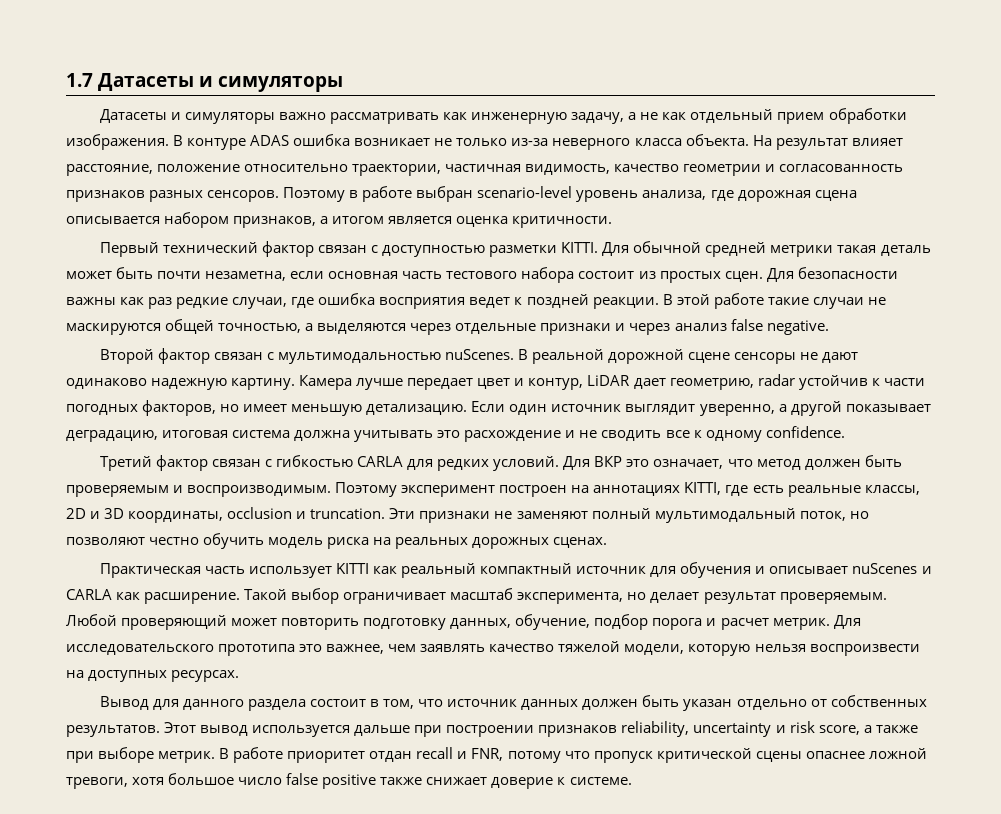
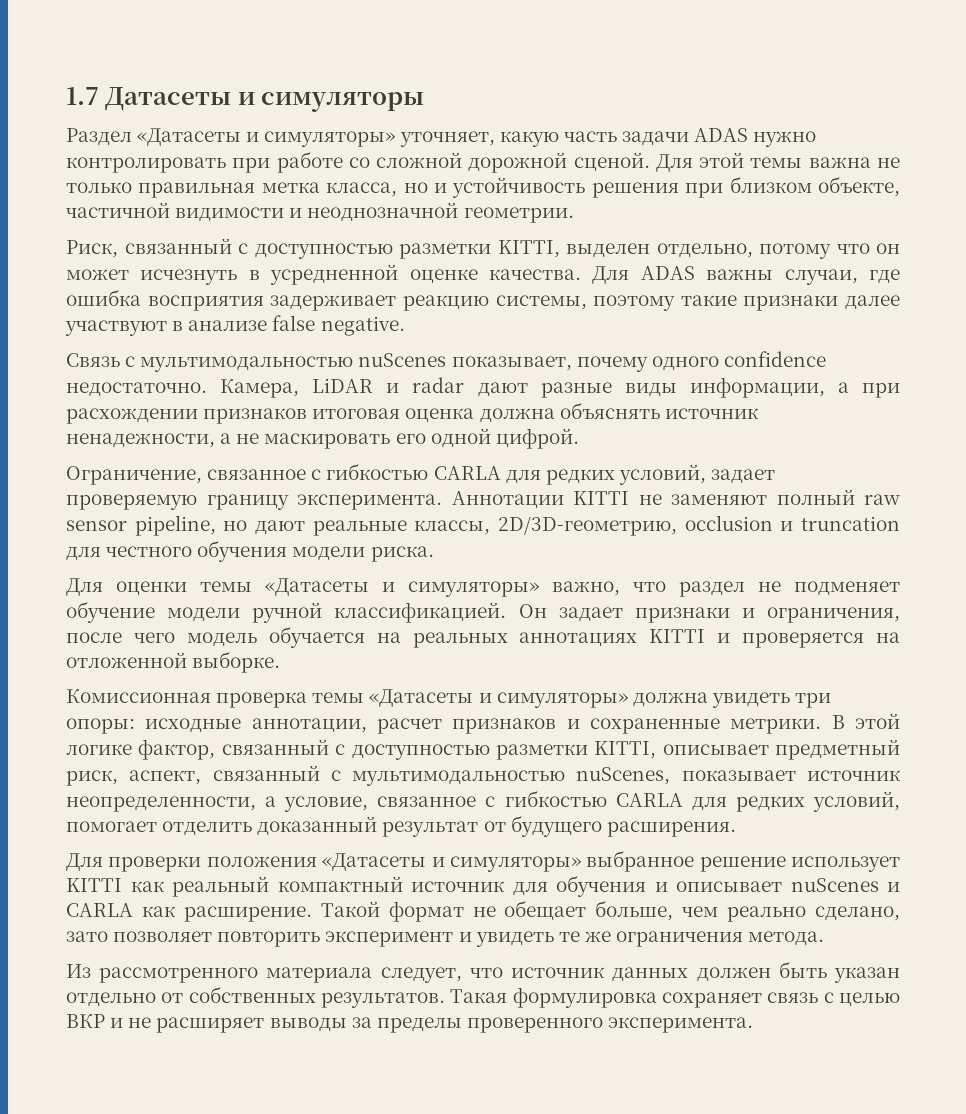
[99,108,907,124] [66,134,903,150] [66,164,904,176] [66,186,857,202] [66,212,613,228] [99,241,931,257] [66,267,898,283] [66,293,886,309] [66,319,829,335] [99,348,859,364] [66,374,925,390] [66,400,931,416] [66,426,845,442] [99,455,902,471] [66,482,920,497] [66,507,869,523] [66,533,608,549] [99,563,245,578] Датасеты и симуляторы важно рассматривать как инженерную задачу, а не как отдельный прием обработки изображения. В контуре ADAS ошибка возникает не только из-за неверного класса объекта. На результат влияет расстояние, положение относительно траектории, частичная видимость, качество геометрии и согласованность признаков разных сенсоров. Поэтому в работе выбран scenario-level уровень анализа, где дорожная сцена описывается набором признаков, а итогом является оценка критичности. // Первый технический фактор связан с доступностью разметки KITTI. Для обычной средней метрики такая деталь может быть почти незаметна, если основная часть тестового набора состоит из простых сцен. Для безопасности важны как раз редкие случаи, где ошибка восприятия ведет к поздней реакции. В этой работе такие случаи не маскируются общей точностью, а выделяются через отдельные признаки и через анализ false negative. // Второй фактор связан с мультимодальностью nuScenes. В реальной дорожной сцене сенсоры не дают одинаково надежную картину. Камера лучше передает цвет и контур, LiDAR дает геометрию, radar устойчив к части погодных факторов, но имеет меньшую детализацию. Если один источник выглядит уверенно, а другой показывает деградацию, итоговая система должна учитывать это расхождение и не сводить все к одному confidence. // Третий фактор связан с гибкостью CARLA для редких условий. Для ВКР это означает, что метод должен быть проверяемым и воспроизводимым. Поэтому эксперимент построен на аннотациях KITTI, где есть реальные классы, 2D и 3D координаты, occlusion и truncation. Эти признаки не заменяют полный мультимодальный поток, но позволяют честно обучить модель риска на реальных дорожных сценах. // Практическая часть -> [66,128,817,147] [66,151,900,173] [66,176,900,198] [66,202,574,223] [66,238,900,259] [66,264,900,285] [66,289,900,311] [65,315,405,336] [66,351,826,372] [66,377,901,398] [66,402,759,424] [66,428,579,449] [66,463,776,485] [66,489,900,510] [66,515,900,536] [66,540,434,562] [66,578,900,597] [66,601,900,623] [66,626,900,648] [66,651,281,673] [66,689,832,708] [66,713,901,734] [66,739,900,760] [66,765,901,786] [66,790,900,812] [66,815,736,837] [66,850,786,872] Раздел «Датасеты и симуляторы» уточняет, какую часть задачи ADAS нужно контролировать при работе со сложной дорожной сценой. Для этой темы важна не только правильная метка класса, но и устойчивость решения при близком объекте, частичной видимости и неоднозначной геометрии. // Риск, связанный с доступностью разметки KITTI, выделен отдельно, потому что он может исчезнуть в усредненной оценке качества. Для ADAS важны случаи, где ошибка восприятия задерживает реакцию системы, поэтому такие признаки далее участвуют в анализе false negative. // Связь с мультимодальностью nuScenes показывает, почему одного confidence недостаточно. Камера, LiDAR и radar дают разные виды информации, а при расхождении признаков итоговая оценка должна объяснять источник ненадежности, а не маскировать его одной цифрой. // Ограничение, связанное с гибкостью CARLA для редких условий, задает проверяемую границу эксперимента. Аннотации KITTI не заменяют полный raw sensor pipeline, но дают реальные классы, 2D/3D-геометрию, occlusion и truncation для честного обучения модели риска. // Для оценки темы «Датасеты и симуляторы» важно, что раздел не подменяет обучение модели ручной классификацией. Он задает признаки и ограничения, после чего модель обучается на реальных аннотациях KITTI и проверяется на отложенной выборке. // Комиссионная проверка темы «Датасеты и симуляторы» должна увидеть три опоры: исходные аннотации, расчет признаков и сохраненные метрики. В этой логике фактор, связанный с доступностью разметки KITTI, описывает предметный риск, аспект, связанный с мультимодальностью nuScenes, показывает источник неопределенности, а условие, связанное с гибкостью CARLA для редких условий, помогает отделить доказанный результат от будущего расширения. // Для проверки положения «Датасеты и симуляторы» выбранное решение
[291,588,887,604] [66,614,861,630] [66,641,920,656] [66,670,240,682] [99,696,415,711] выбор ограничивает масштаб эксперимента, но делает результат проверяемым. Любой проверяющий может повторить подготовку данных, обучение, подбор порога и расчет метрик. Для исследовательского прототипа это важнее, чем заявлять качество тяжелой модели, которую нельзя воспроизвести на доступных ресурсах. // Вывод для данного раздела состоит в том, -> [388,900,900,922] [66,931,825,947] [66,964,462,983] формат не обещает больше, чем реально сделано, зато позволяет повторить эксперимент и увидеть те же ограничения метода. // Из рассмотренного материала следует,
[164,721,918,737] [66,747,927,763] [66,773,632,789] Этот вывод используется дальше при построении признаков reliability, uncertainty и risk score, а также при выборе метрик. В работе приоритет отдан recall и FNR, потому что пропуск критической сцены опаснее ложной тревоги, хотя большое число false positive также снижает доверие к системе. -> [450,987,901,1008] [66,1014,754,1033] Такая формулировка сохраняет связь с целью ВКР и не расширяет выводы за пределы проверенного эксперимента.

